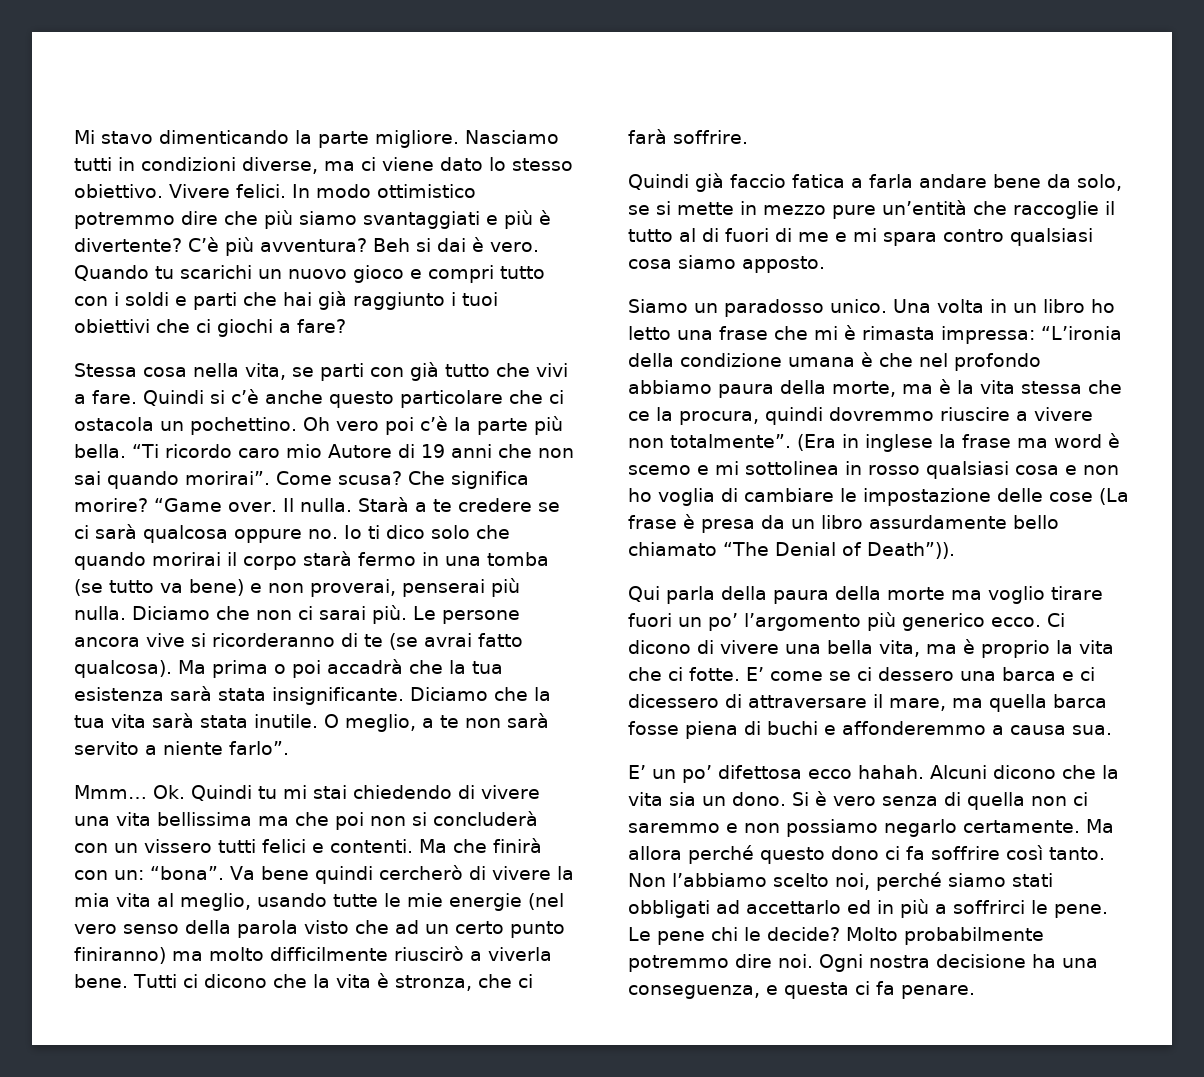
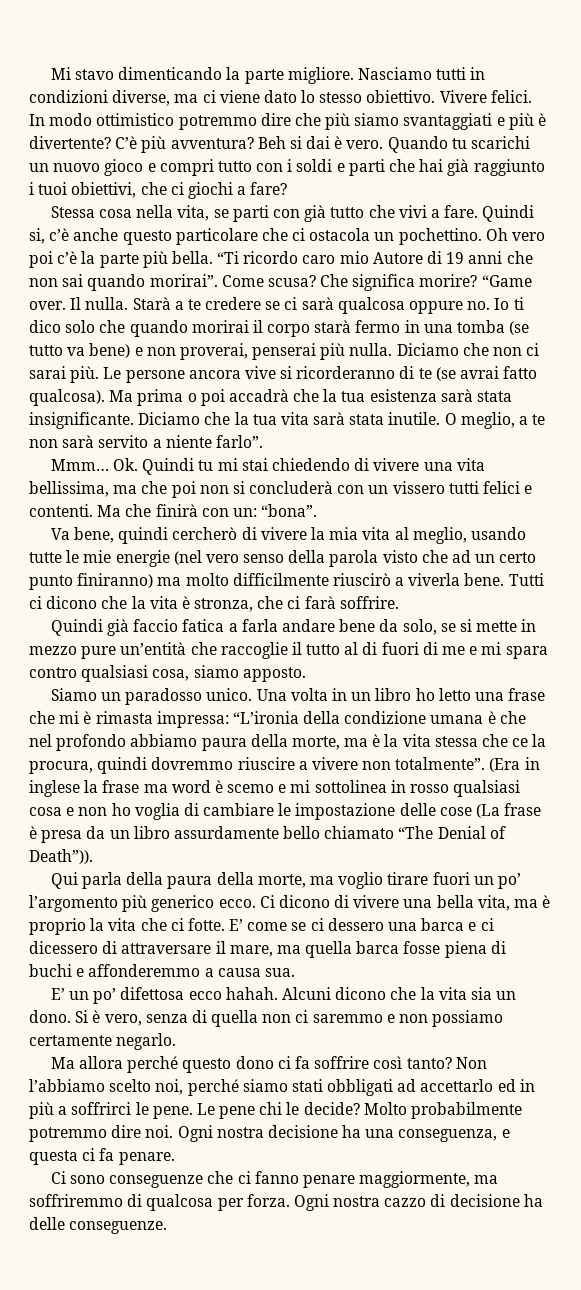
[74,319,150,333] obiettivi -> [71,182,137,198] obiettivi,
[210,390,225,404] si -> [29,228,45,244] si,
[157,812,252,826] bellissima -> [29,481,109,497] bellissima,
[230,866,309,880] Va bene -> [50,527,115,543] // Va bene,
[628,259,672,269] cosa -> [152,669,190,681] cosa,
[887,587,945,600] morte -> [257,874,306,888] morte,
[833,796,876,806] vero -> [104,1014,142,1026] vero,
[884,819,1080,837] negarlo certamente. -> [29,1033,177,1050] certamente negarlo. //
[1049,847,1105,860] tanto. -> [406,1057,452,1069] tanto?
(975, 992) none -> [50,1171,499,1188] [29,1194,543,1211] [29,1217,168,1234] // Ci sono conseguenze che ci fanno penare maggiormente, ma soffriremmo di qualcosa per forza. Ogni nostra cazzo di decisione ha delle conseguenze.

